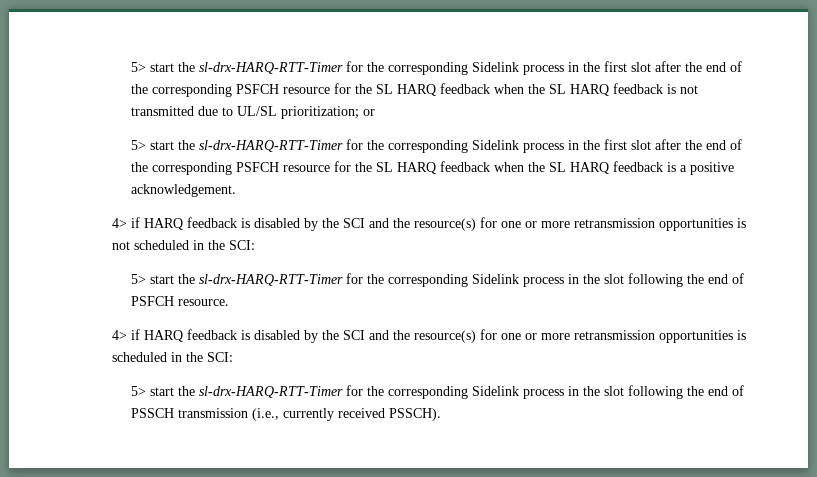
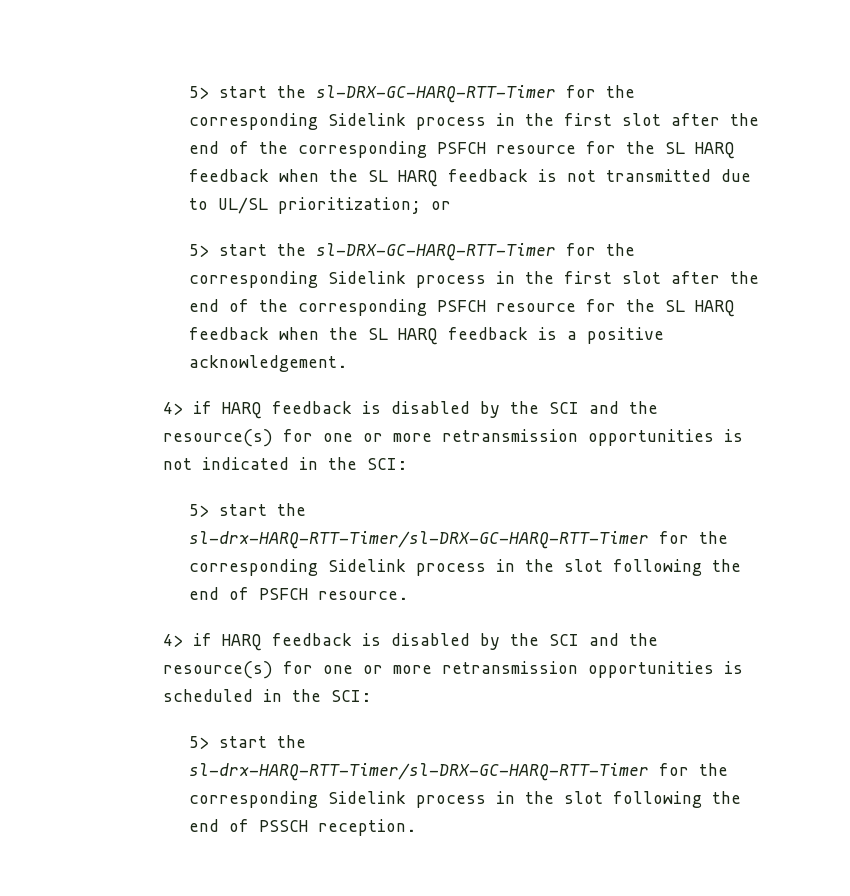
[131,62,344,74] 5> start the sl-drx-HARQ-RTT-Timer -> [189,85,557,103] 5> start the sl-DRX-GC-HARQ-RTT-Timer
[199,140,344,152] sl-drx-HARQ-RTT-Timer -> [316,243,557,261] sl-DRX-GC-HARQ-RTT-Timer
[134,240,256,250] [131,274,344,286] scheduled in the SCI: // 5> start the sl-drx-HARQ-RTT-Timer -> [202,457,408,470] [189,503,307,517] [189,531,650,549] indicated in the SCI: // 5> start the sl-drx-HARQ-RTT-Timer/sl-DRX-GC-HARQ-RTT-Timer
[199,386,344,398] sl-drx-HARQ-RTT-Timer -> [189,763,650,781] sl-drx-HARQ-RTT-Timer/sl-DRX-GC-HARQ-RTT-Timer
[178,408,442,421] transmission (i.e., currently received PSSCH). -> [318,819,417,836] reception.

